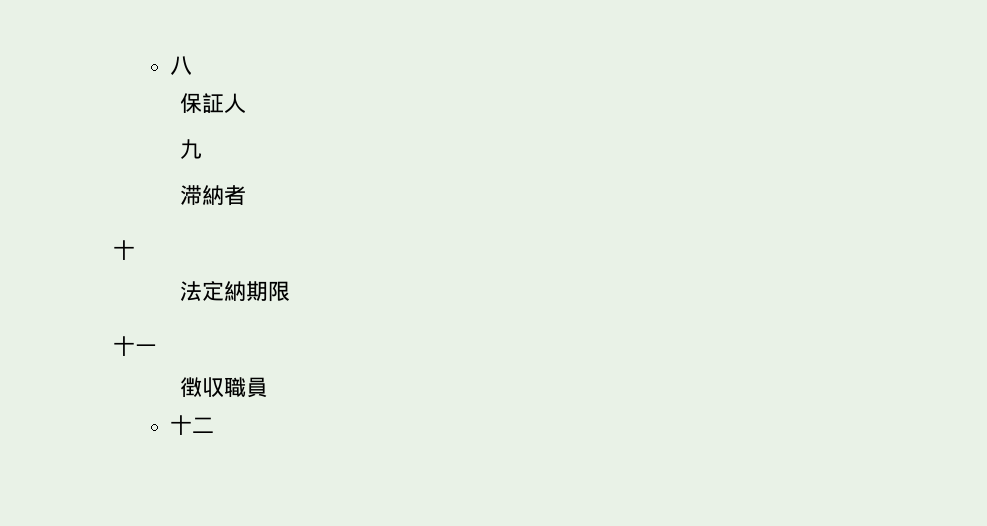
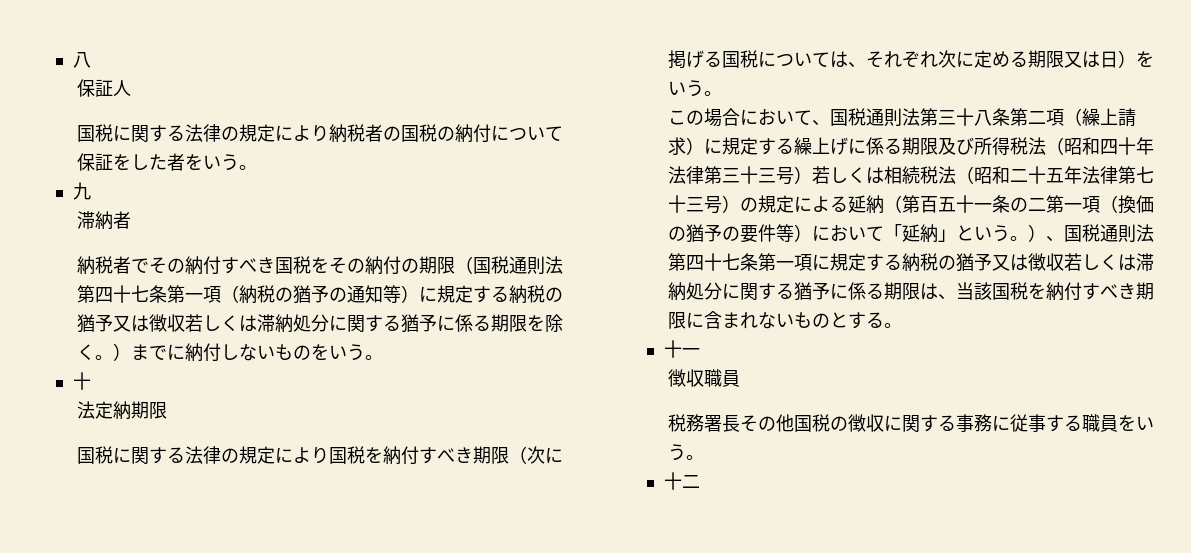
[179,139,202,159] [179,185,246,206] [113,240,135,260] [179,281,290,302] [113,336,157,356] [179,377,268,398] 九 // 滞納者 // 十 // 法定納期限 // 十一 // 徴収職員 -> [76,124,563,143] [76,153,257,171] [72,182,91,200] [76,211,131,230] [76,256,563,275] [76,285,563,304] [76,314,563,333] [76,343,383,362] [72,372,91,390] [76,401,167,420] [76,446,563,465] [667,50,1154,69] [667,80,722,97] [667,108,1136,127] [667,137,1154,155] [667,166,1154,185] [667,195,1154,214] [667,224,1154,243] [667,253,1154,272] [667,282,1154,301] [667,311,902,329] [663,340,700,358] [667,369,740,387] [667,414,1154,432] [667,444,704,461] 国税に関する法律の規定により納税者の国税の納付について保証をした者をいう。 // 九 // 滞納者 // 納税者でその納付すべき国税をその納付の期限（国税通則法第四十七条第一項（納税の猶予の通知等）に規定する納税の猶予又は徴収若しくは滞納処分に関する猶予に係る期限を除く。）までに納付しないものをいう。 // 十 // 法定納期限 // 国税に関する法律の規定により国税を納付すべき期限（次に掲げる国税については、それぞれ次に定める期限又は日）をいう。 // この場合において、国税通則法第三十八条第二項（繰上請求）に規定する繰上げに係る期限及び所得税法（昭和四十年法律第三十三号）若しくは相続税法（昭和二十五年法律第七十三号）の規定による延納（第百五十一条の二第一項（換価の猶予の要件等）において「延納」という。）、国税通則法第四十七条第一項に規定する納税の猶予又は徴収若しくは滞納処分に関する猶予に係る期限は、当該国税を納付すべき期限に含まれないものとする。 // 十一 // 徴収職員 // 税務署長その他国税の徴収に関する事務に従事する職員をいう。

